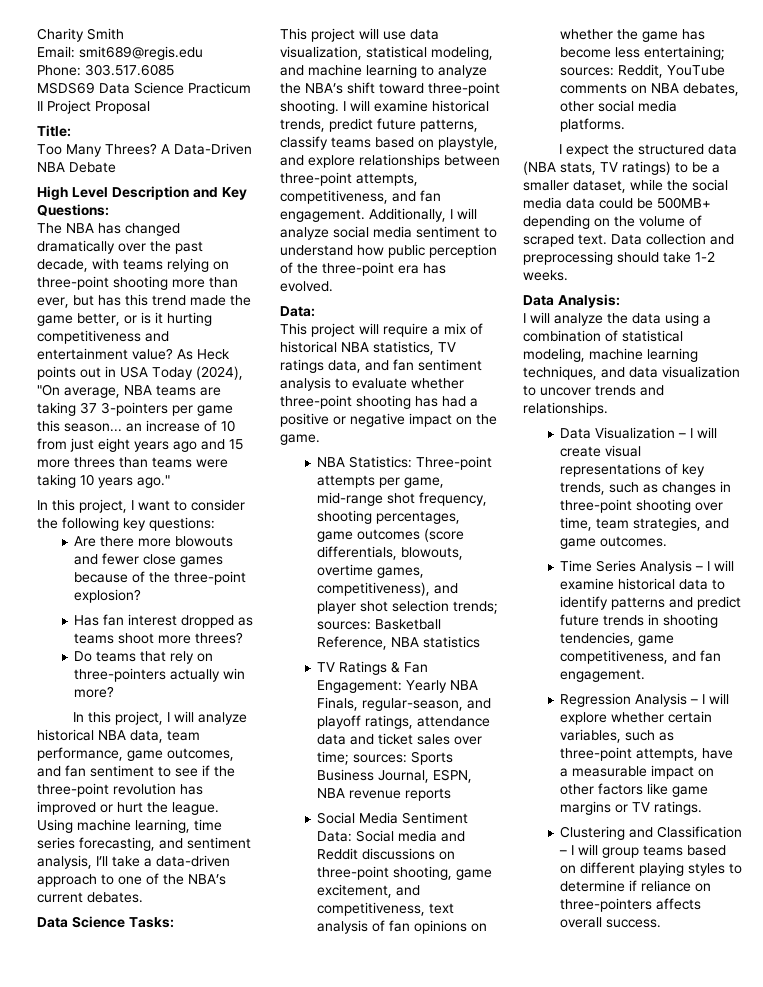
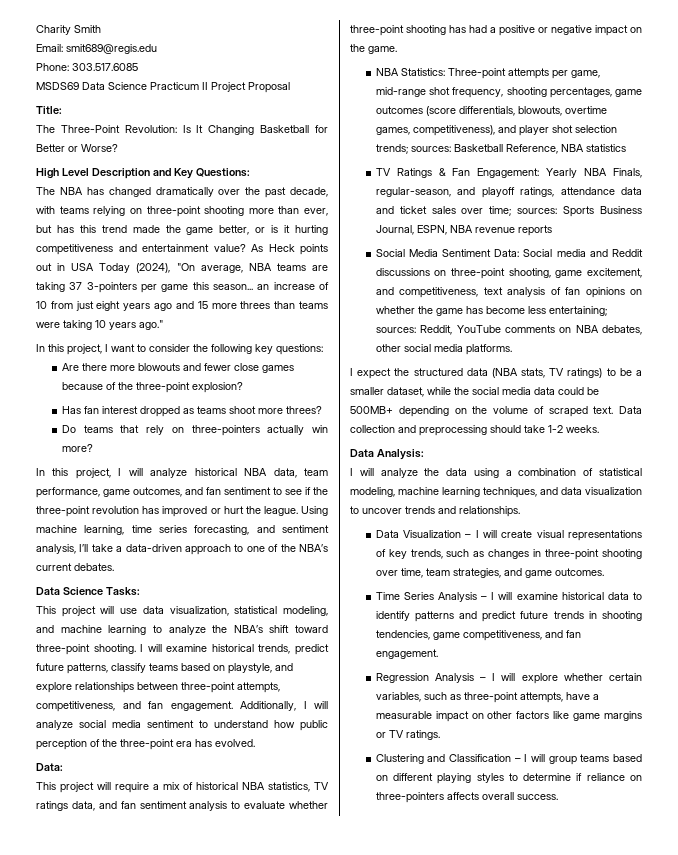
[37,143,252,157] [37,162,116,173] Too Many Threes? A Data-Driven NBA Debate -> [36,125,328,135] [36,144,118,152] The Three-Point Revolution: Is It Changing Basketball for Better or Worse?

